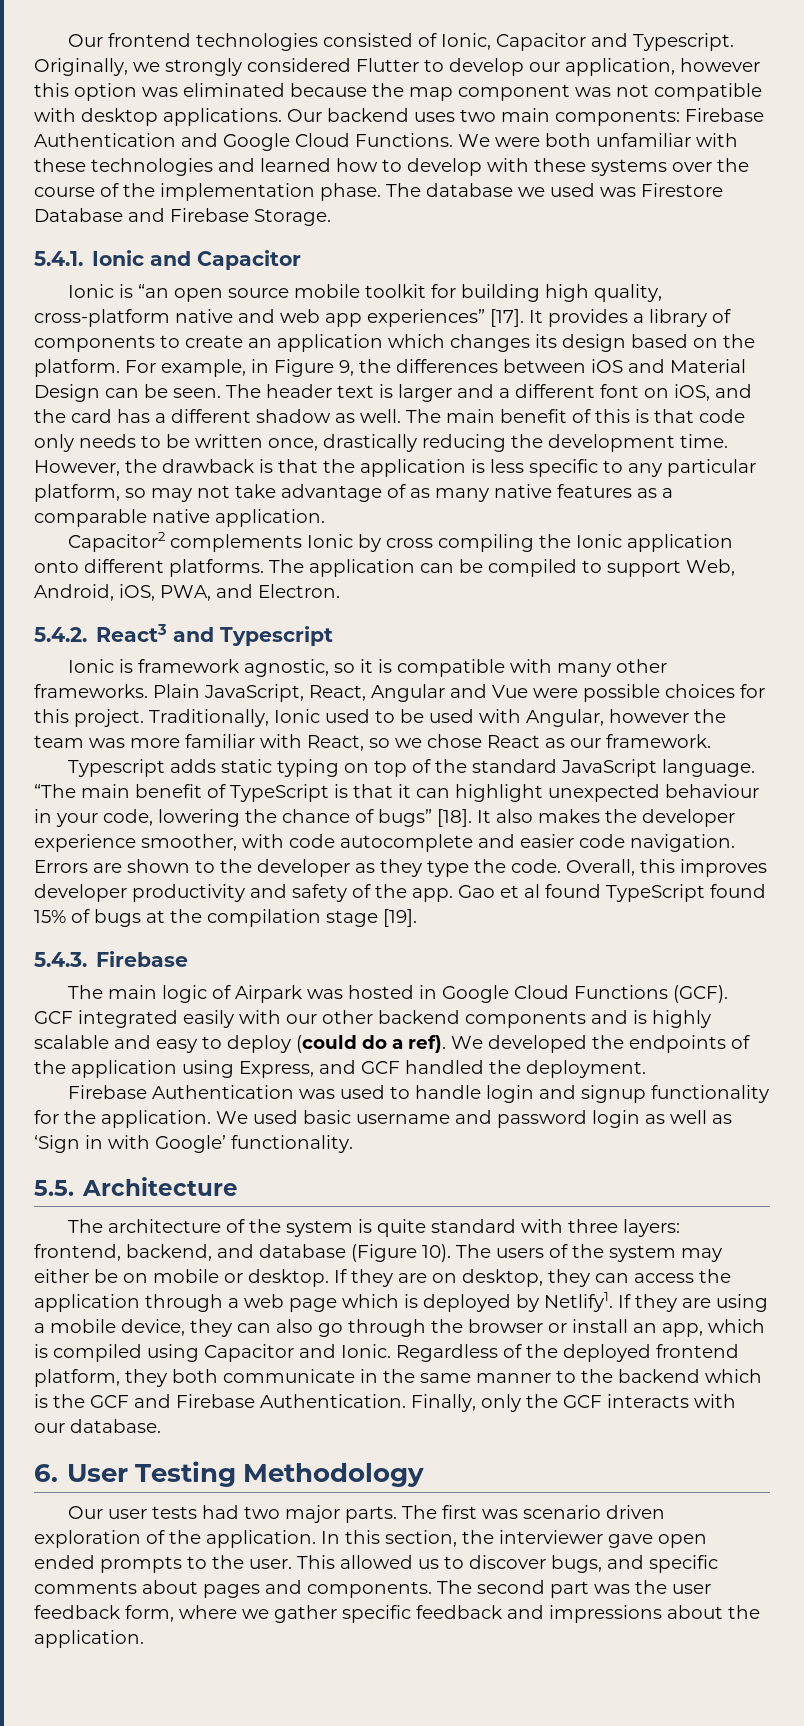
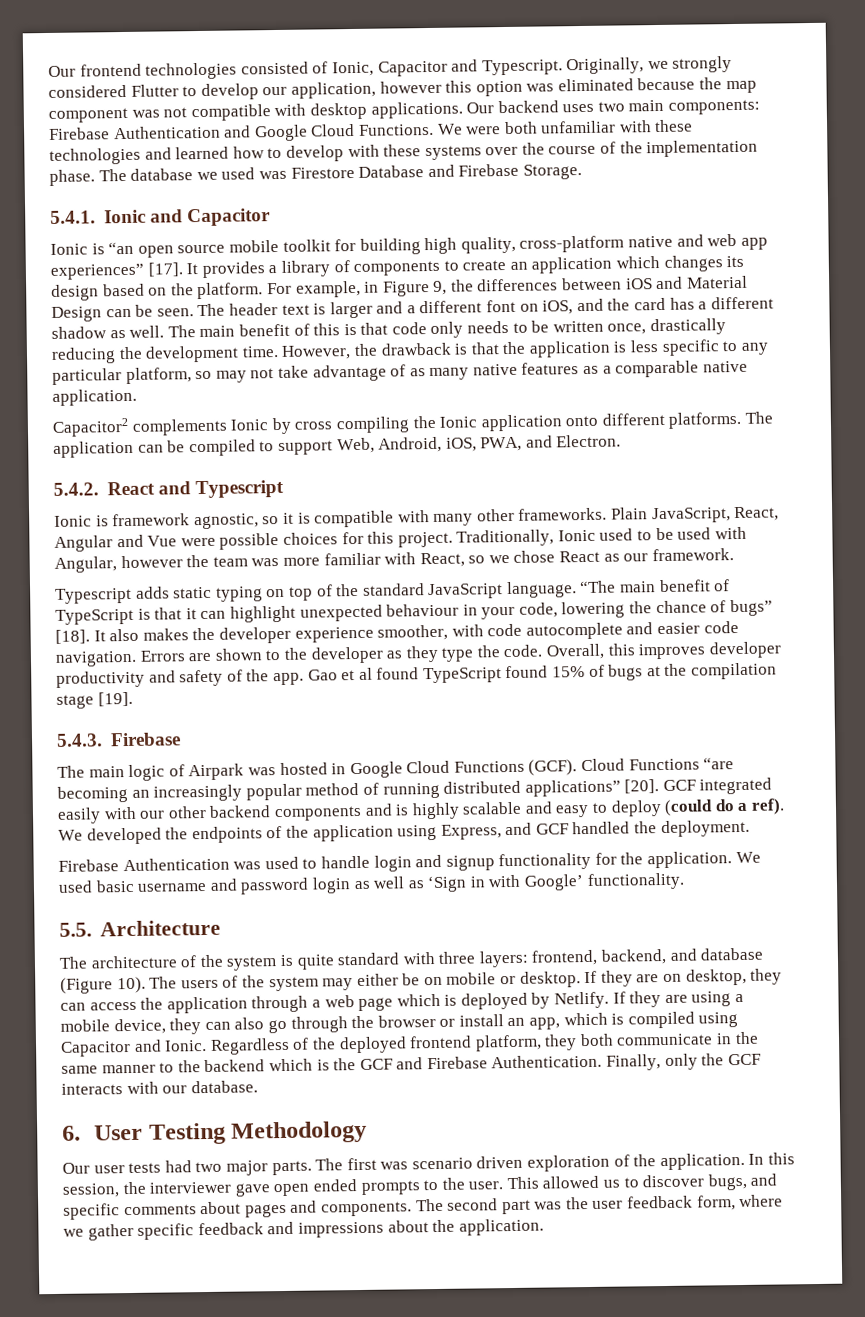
[96,624,168,642] React3 -> [106,481,155,496] React
(729, 994) none -> [581,757,735,772] [57,779,660,803] Cloud Functions “are becoming an increasingly popular method of running distributed applications” [20].
[544,1292,613,1312] Netlify1. -> [554,991,610,1009] Netlify.
[385,1530,457,1547] section, -> [62,1183,120,1198] session,

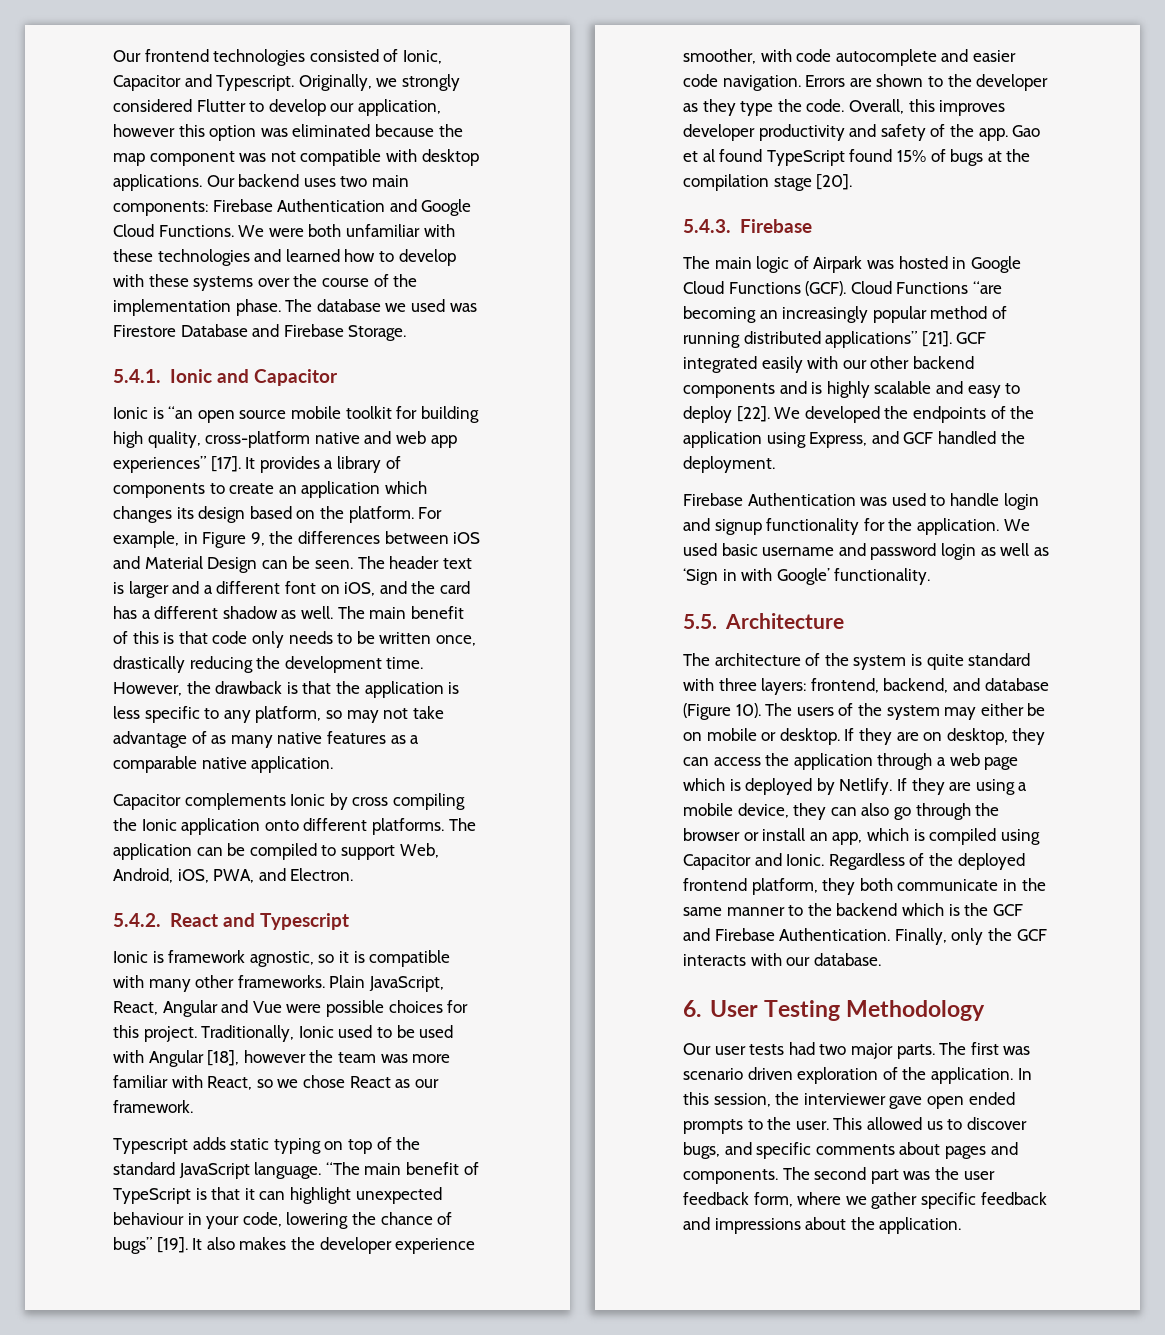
[52,368,122,385] particular -> (251, 716) none
[52,417,129,437] Capacitor2 -> [113,794,181,810] Capacitor
[54,556,117,573] Angular, -> [148,1050,240,1067] Angular [18],
[55,629,90,644] [18]. -> [156,1237,188,1253] [19].
[97,691,133,707] [19]. -> [816,174,853,190] [20].
[624,779,660,794] [20]. -> [921,331,952,347] [21].
[664,798,786,816] (could do a ref). -> [736,406,770,422] [22].

